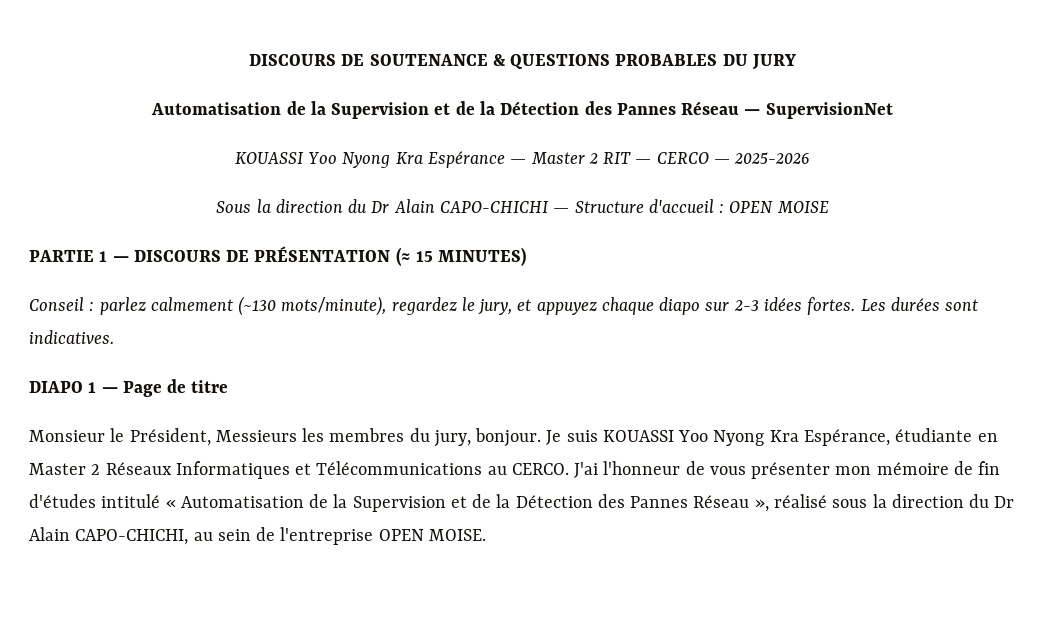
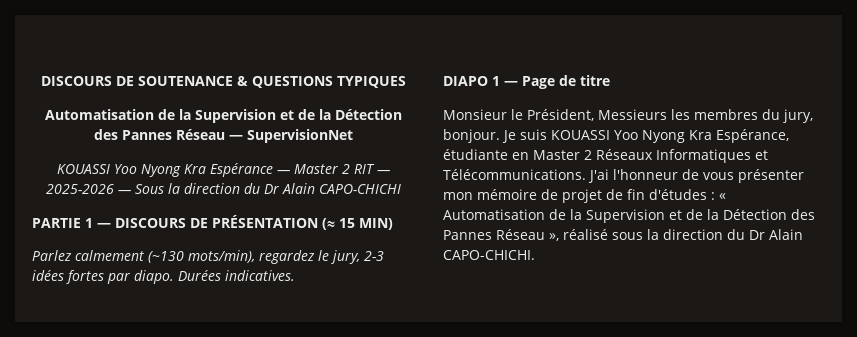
[615,54,796,70] PROBABLES DU JURY -> [336,76,406,88] TYPIQUES
[656,152,811,164] CERCO — 2025-2026 // -> [45,184,131,194] 2025-2026 —
[553,199,829,213] — Structure d'accueil : OPEN MOISE -> (401, 189) none
[438,247,527,266] [29,297,146,315] MINUTES) // Conseil : parlez -> [358,218,393,230] [32,250,72,261] MIN) // Parlez
[281,296,387,316] mots/minute), -> [188,250,255,263] mots/min),
[517,297,979,315] et appuyez chaque diapo sur 2-3 idées fortes. Les durées sont -> [364,251,384,261] [32,270,221,284] 2-3 idées fortes par diapo. Durées
[316,461,569,475] Télécommunications au CERCO. -> [443,169,586,180] Télécommunications.
(973, 468) none -> [562,189,623,203] projet de
[101,494,161,508] intitulé -> [711,192,715,200] :
[75,527,486,545] CAPO-CHICHI, au sein de l'entreprise OPEN MOISE. -> [443,250,535,260] CAPO-CHICHI.

